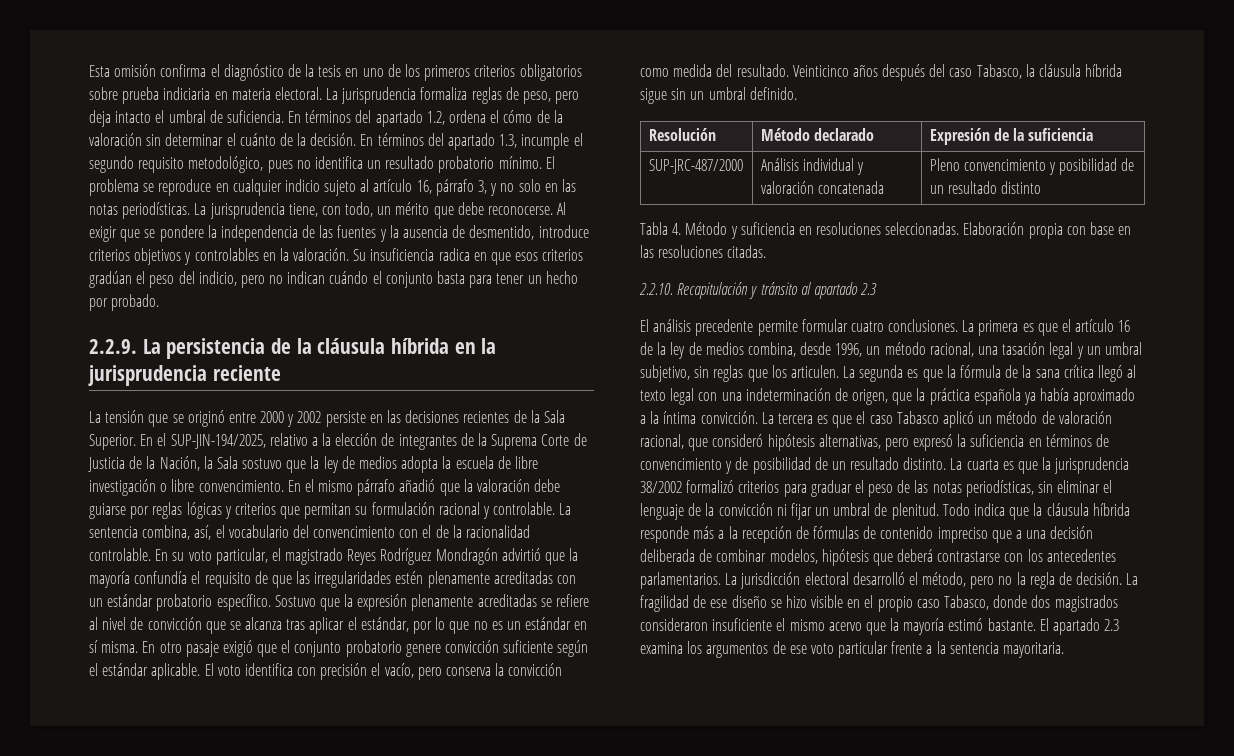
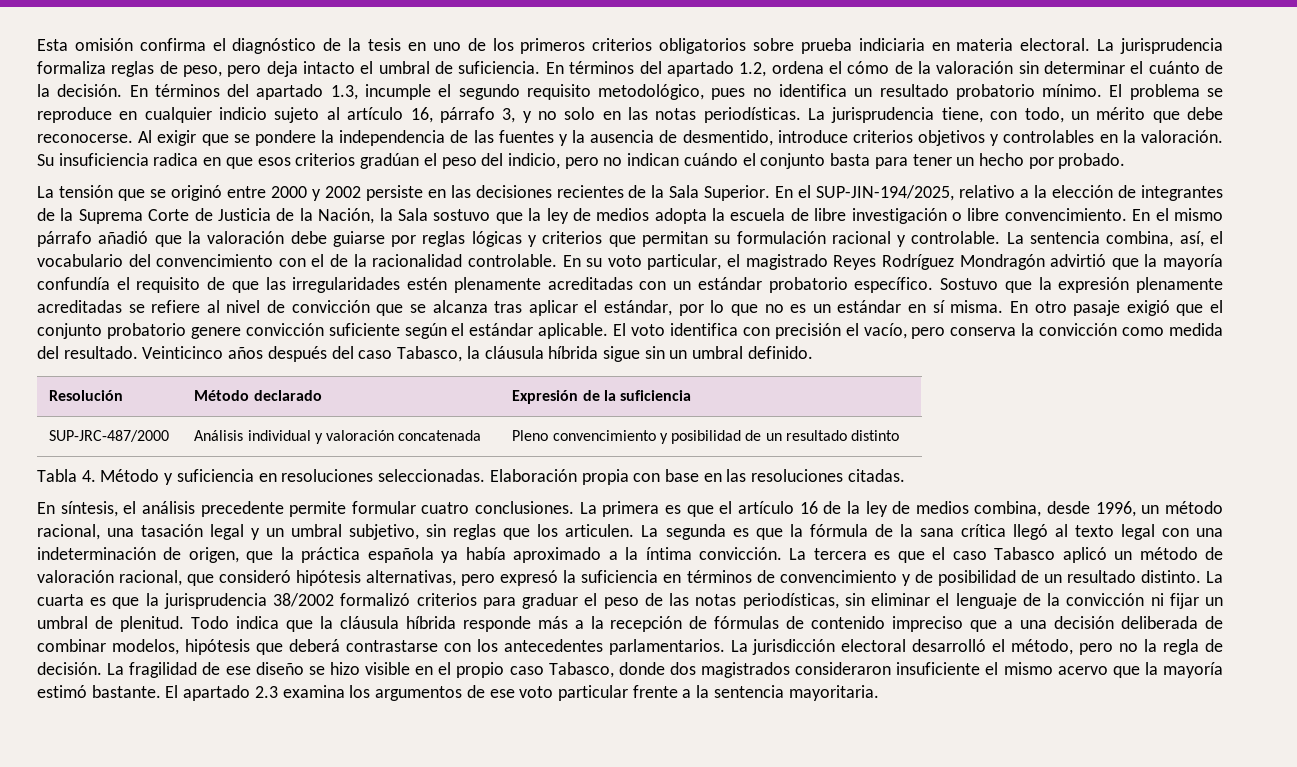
[89,338,497,359] [88,365,281,386] // 2.2.9. La persistencia de la cláusula híbrida en la jurisprudencia reciente -> (1126, 161) none
[639,282,878,299] [640,319,649,332] 2.2.10. Recapitulación y tránsito al apartado 2.3 // El -> [37,501,137,517] En síntesis, el

